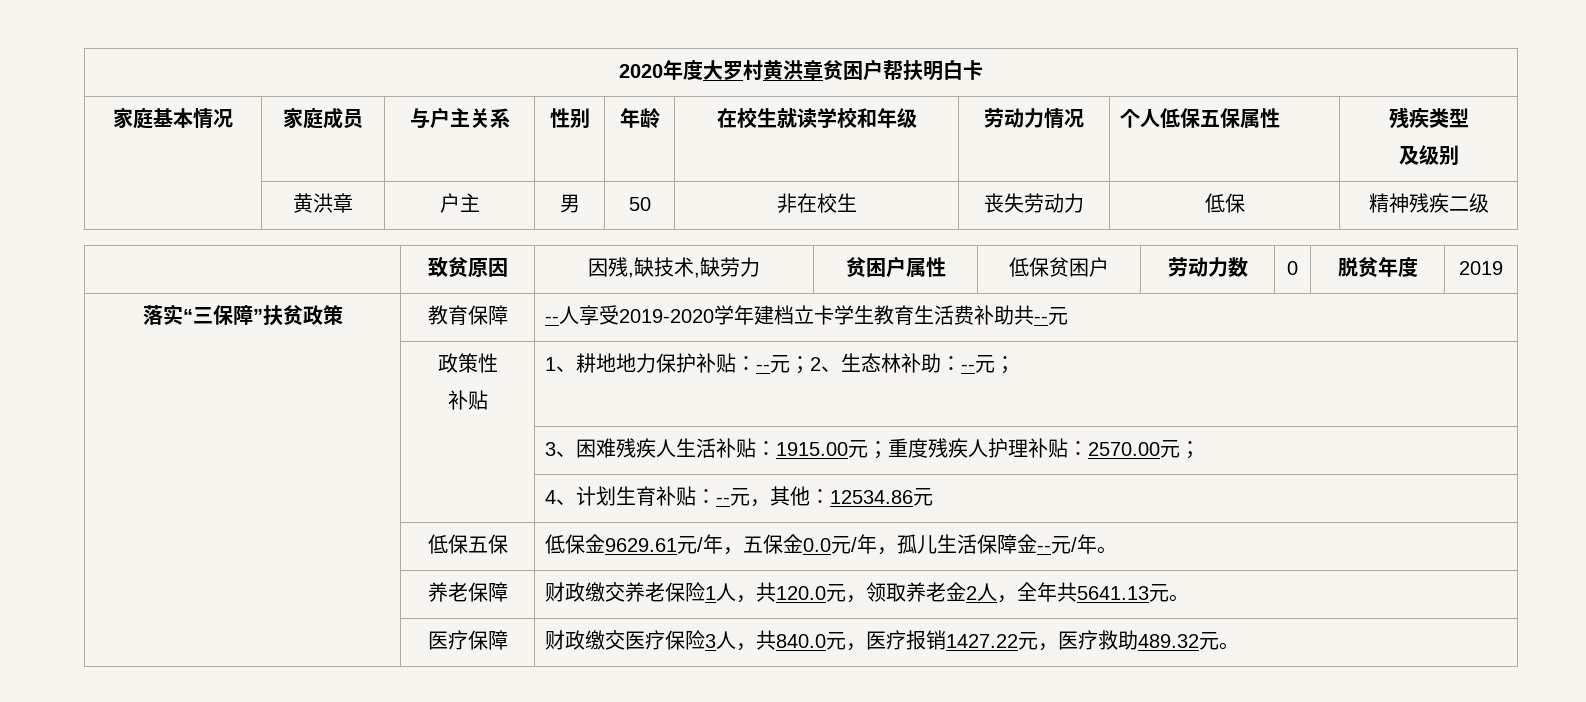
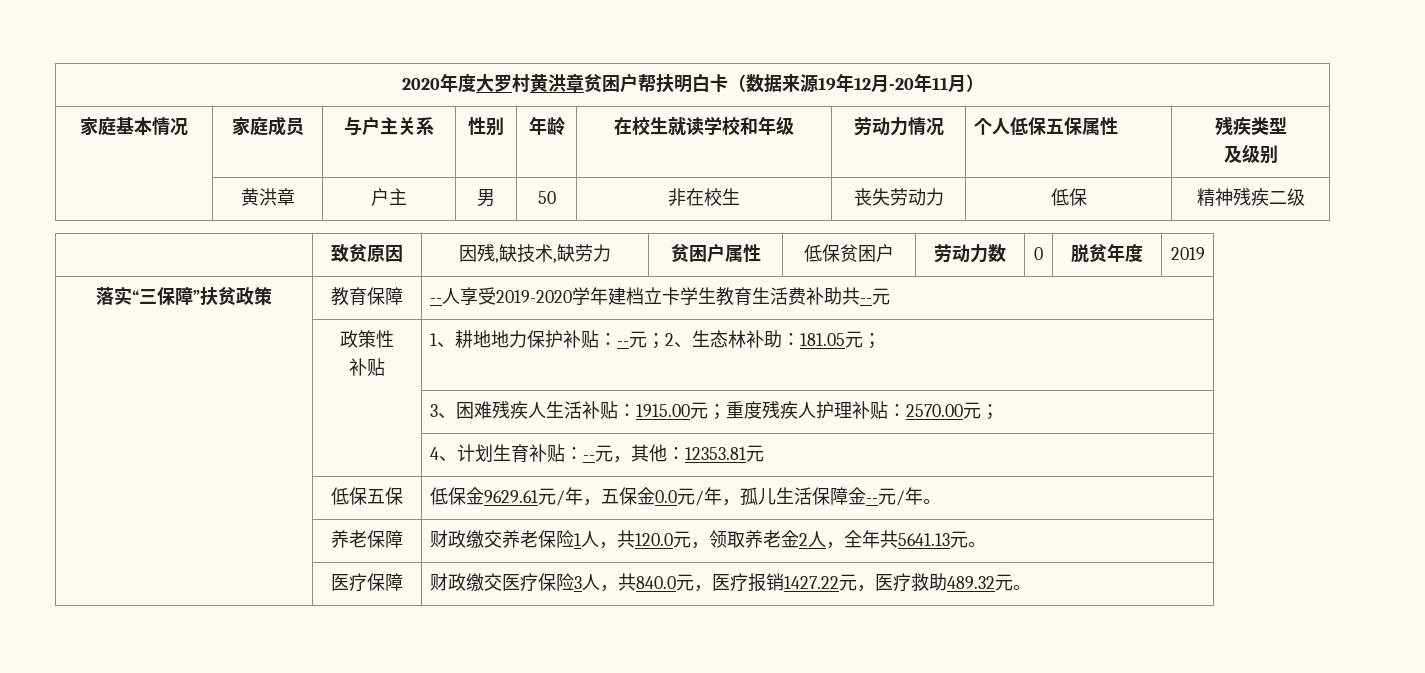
(983, 70) none -> [727,73,984,93] （数据来源19年12月-20年11月）
[960,364,975,371] -- -> [799,333,845,346] 181.05
[829,490,913,504] 12534.86 -> [684,447,746,460] 12353.81

